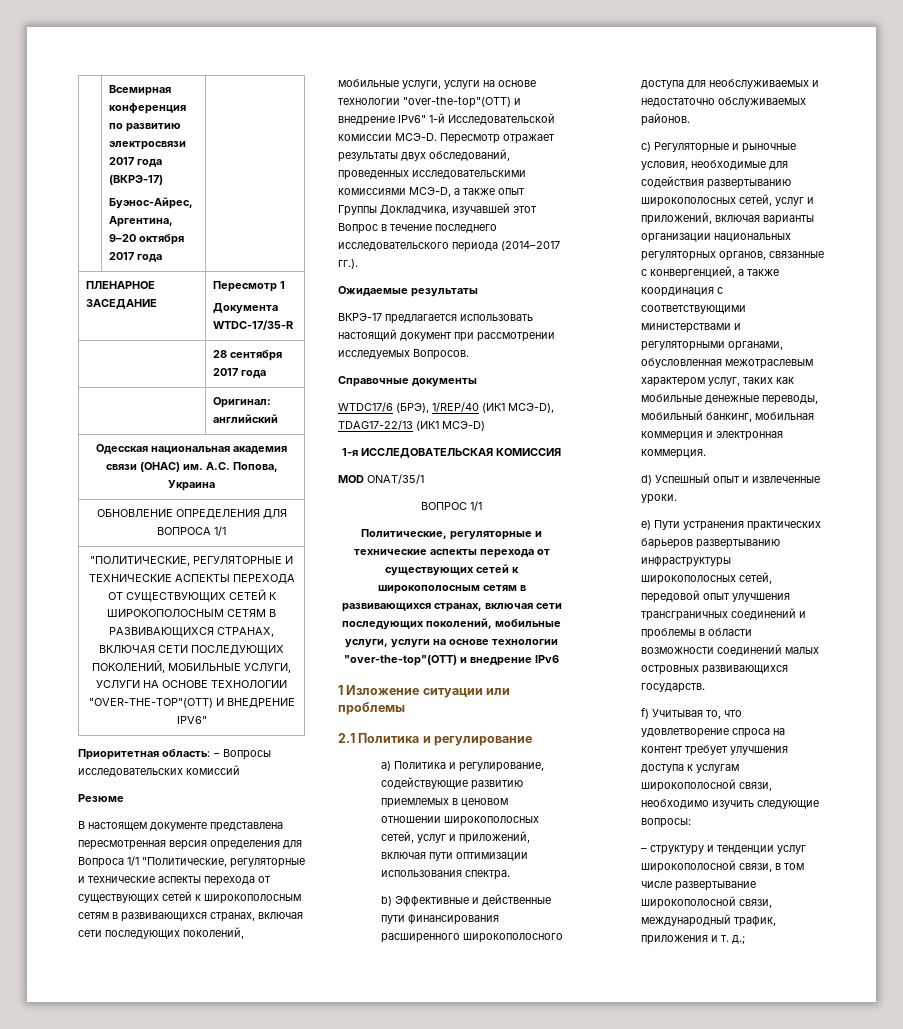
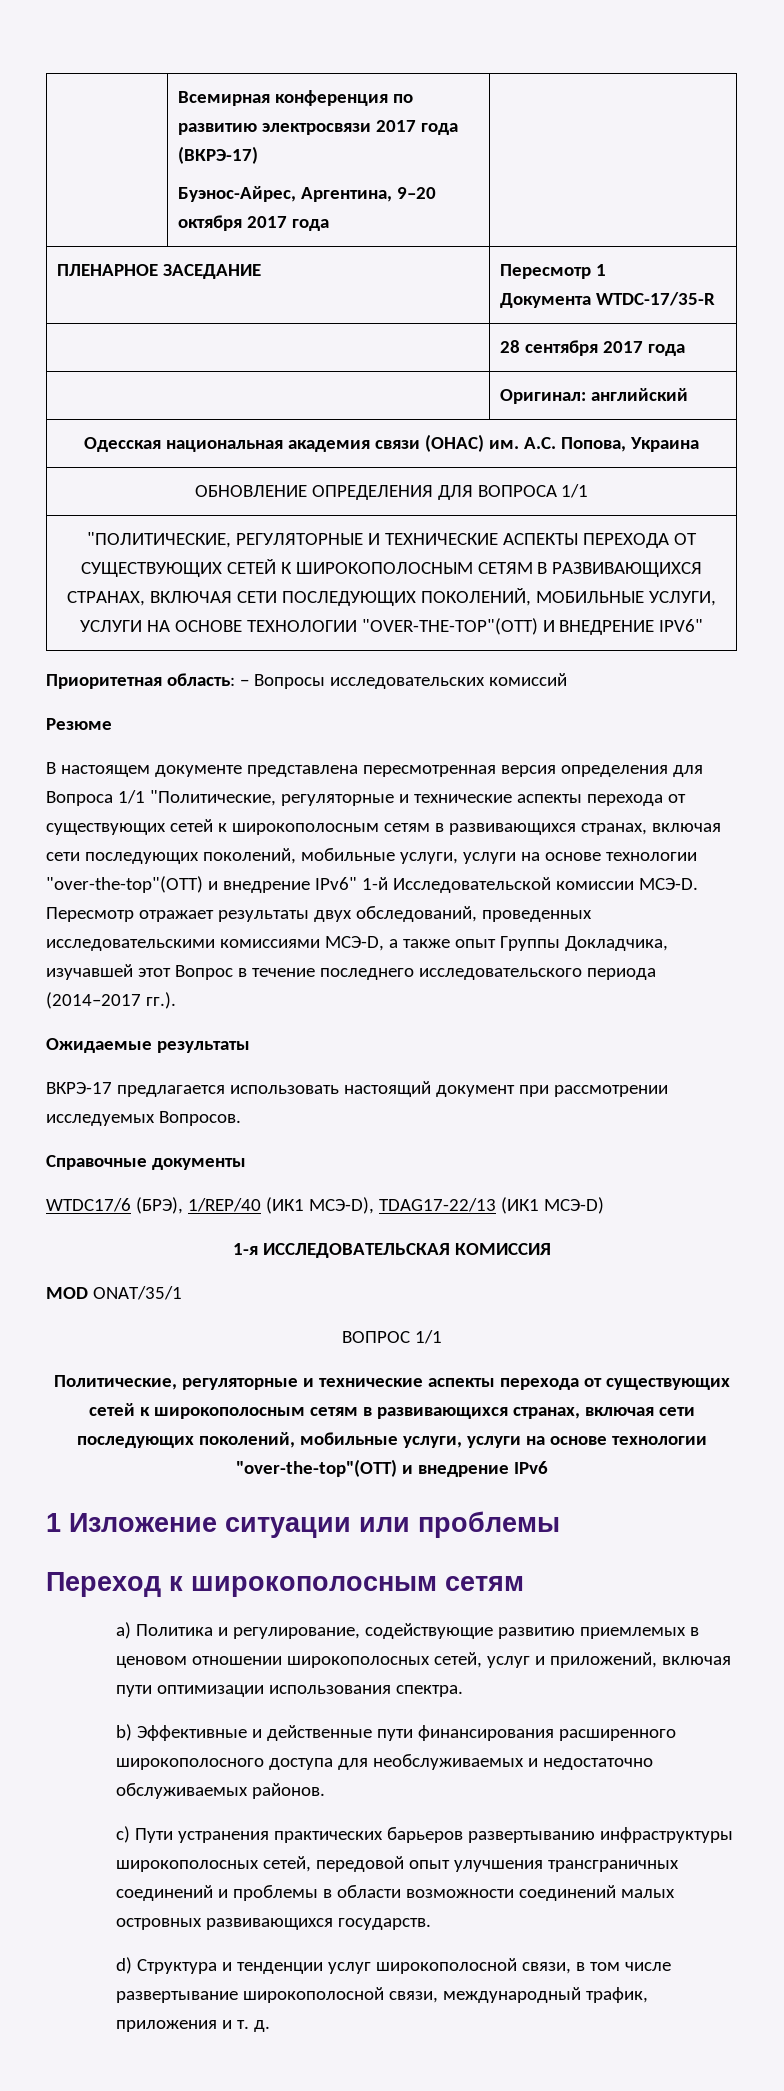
[338,733,533,746] 2.1 Политика и регулирование -> [46,1572,524,1597] Переход к широкополосным сетям
[654,142,797,153] [641,160,789,170] [641,176,792,189] [641,194,815,207] [641,212,815,225] [641,233,792,243] [641,251,825,261] [641,266,780,279] [641,287,724,297] [641,305,747,314] [641,323,742,333] [641,341,784,351] [641,358,814,369] [641,377,795,387] [641,394,819,405] [641,410,815,422] [641,431,784,441] [641,449,707,459] [641,473,821,485] [641,494,678,504] [641,520,652,530] Регуляторные и рыночные условия, необходимые для содействия развертыванию широкополосных сетей, услуг и приложений, включая варианты организации национальных регуляторных органов, связанные с конвергенцией, а также координация с соответствующими министерствами и регуляторными органами, обусловленная межотраслевым характером услуг, таких как мобильные денежные переводы, мобильный банкинг, мобильная коммерция и электронная коммерция. // d) Успешный опыт и извлеченные уроки. // e) -> (131, 1834) none
[641,708,743,719] [641,728,786,738] [641,745,789,756] [641,764,740,773] [641,779,773,792] [641,799,820,809] [641,818,692,828] [641,845,705,855] f) Учитывая то, что удовлетворение спроса на контент требует улучшения доступа к услугам широкополосной связи, необходимо изучить следующие вопросы: // – структуру -> [116,1957,218,1974] d) Cтруктура
[732,935,746,944] д.; -> [254,2020,271,2032] д.

